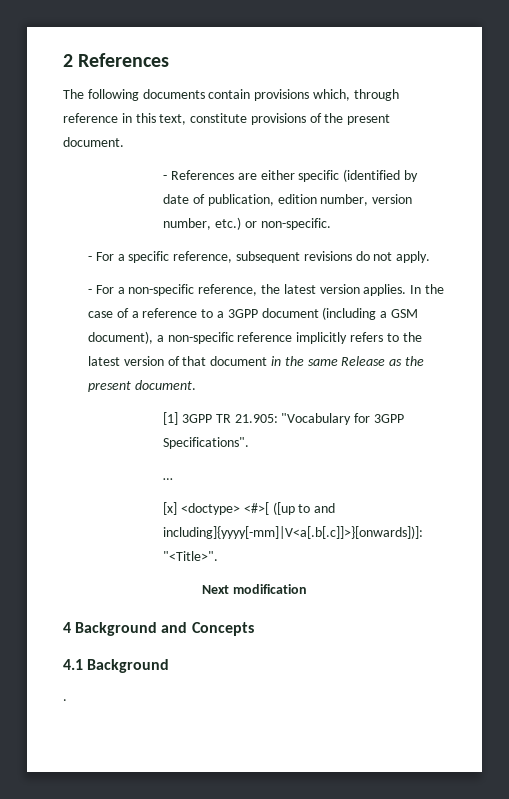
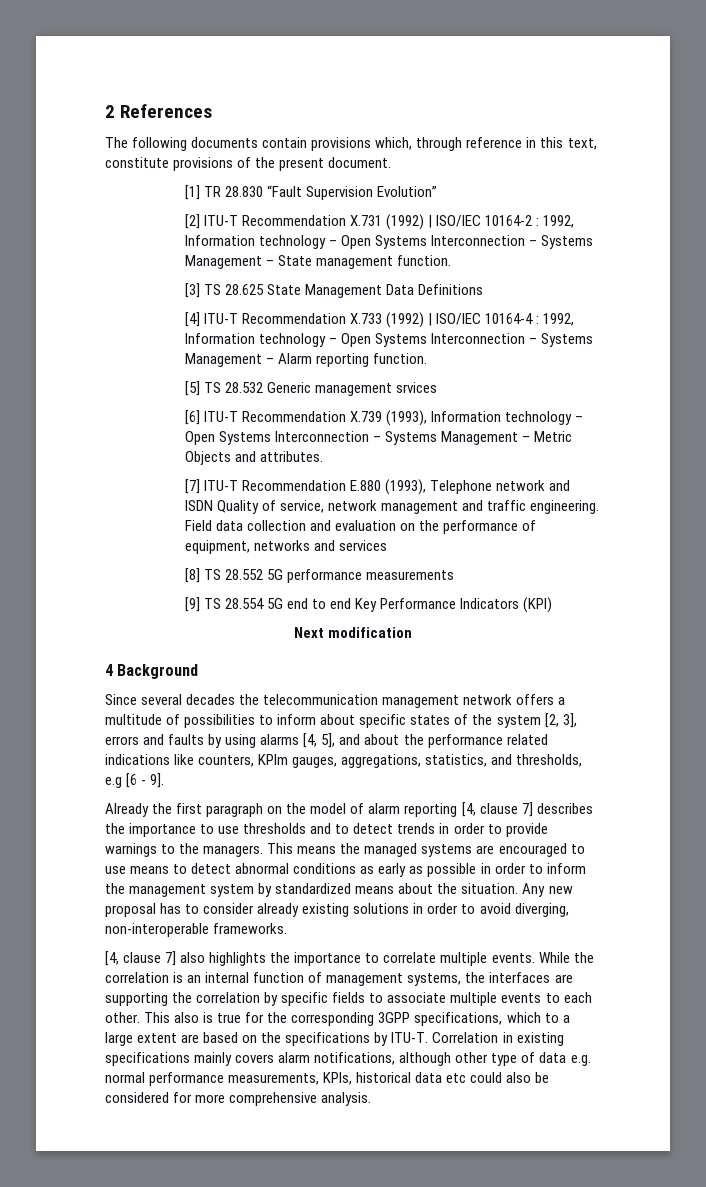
[163,169,418,182] [163,194,413,206] [163,217,331,230] [88,251,431,263] [88,284,444,296] [88,307,418,320] [88,331,422,344] [88,356,424,366] [88,380,196,392] [163,412,404,425] [163,437,250,449] [163,478,174,480] [163,502,336,515] [163,526,424,539] [163,551,219,561] [202,584,307,594] [63,622,254,636] [63,659,170,673] [63,699,67,701] - References are either specific (identified by date of publication, edition number, version number, etc.) or non-specific. // - For a specific reference, subsequent revisions do not apply. // - For a non-specific reference, the latest version applies. In the case of a reference to a 3GPP document (including a GSM document), a non-specific reference implicitly refers to the latest version of that document in the same Release as the present document. // [1] 3GPP TR 21.905: "Vocabulary for 3GPP Specifications". // … // [x] <doctype> <#>[ ([up to and including]{yyyy[-mm]|V<a[.b[.c]]>}[onwards])]: "<Title>". // Next modification // 4 Background and Concepts // 4.1 Background // . -> [184,185,437,200] [184,214,575,230] [184,235,593,249] [184,255,451,269] [184,283,483,298] [184,312,575,328] [184,333,593,347] [184,353,427,367] [184,381,437,396] [184,410,583,426] [184,431,572,445] [184,451,323,465] [184,479,570,495] [184,500,599,514] [184,520,536,534] [184,540,387,554] [184,568,454,583] [184,597,553,613] [293,627,413,638] [105,664,199,679] [105,694,566,708] [105,713,577,728] [105,733,548,748] [105,754,583,768] [105,773,165,788] [105,802,593,817] [105,823,548,837] [105,843,585,857] [105,863,586,877] [105,883,573,897] [105,903,569,917] [105,923,288,937] [105,951,594,966] [105,972,573,986] [105,992,592,1006] [105,1012,570,1026] [105,1032,564,1046] [105,1052,591,1066] [105,1072,550,1086] [105,1092,372,1106] [1] TR 28.830 “Fault Supervision Evolution” // [2] ITU-T Recommendation X.731 (1992) | ISO/IEC 10164-2 : 1992, Information technology – Open Systems Interconnection – Systems Management – State management function. // [3] TS 28.625 State Management Data Definitions // [4] ITU-T Recommendation X.733 (1992) | ISO/IEC 10164-4 : 1992, Information technology – Open Systems Interconnection – Systems Management – Alarm reporting function. // [5] TS 28.532 Generic management srvices // [6] ITU-T Recommendation X.739 (1993), Information technology – Open Systems Interconnection – Systems Management – Metric Objects and attributes. // [7] ITU-T Recommendation E.880 (1993), Telephone network and ISDN Quality of service, network management and traffic engineering. Field data collection and evaluation on the performance of equipment, networks and services // [8] TS 28.552 5G performance measurements // [9] TS 28.554 5G end to end Key Performance Indicators (KPI) // Next modification // 4 Background // Since several decades the telecommunication management network offers a multitude of possibilities to inform about specific states of the system [2, 3], errors and faults by using alarms [4, 5], and about the performance related indications like counters, KPIm gauges, aggregations, statistics, and thresholds, e.g [6 - 9]. // Already the first paragraph on the model of alarm reporting [4, clause 7] describes the importance to use thresholds and to detect trends in order to provide warnings to the managers. This means the managed systems are encouraged to use means to detect abnormal conditions as early as possible in order to inform the management system by standardized means about the situation. Any new proposal has to consider already existing solutions in order to avoid diverging, non-interoperable frameworks. // [4, clause 7] also highlights the importance to correlate multiple events. While the correlation is an internal function of management systems, the interfaces are supporting the correlation by specific fields to associate multiple events to each other. This also is true for the corresponding 3GPP specifications, which to a large extent are based on the specifications by ITU-T. Correlation in existing specifications mainly covers alarm notifications, although other type of data e.g. normal performance measurements, KPIs, historical data etc could also be considered for more comprehensive analysis.

